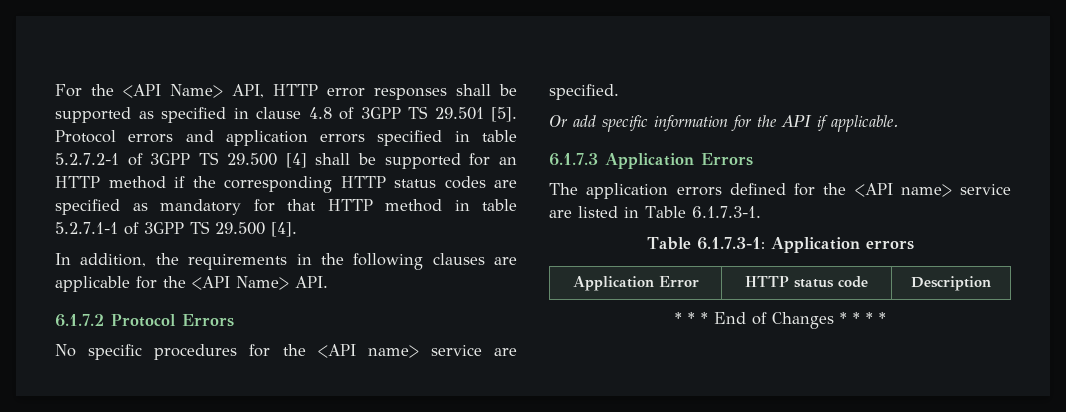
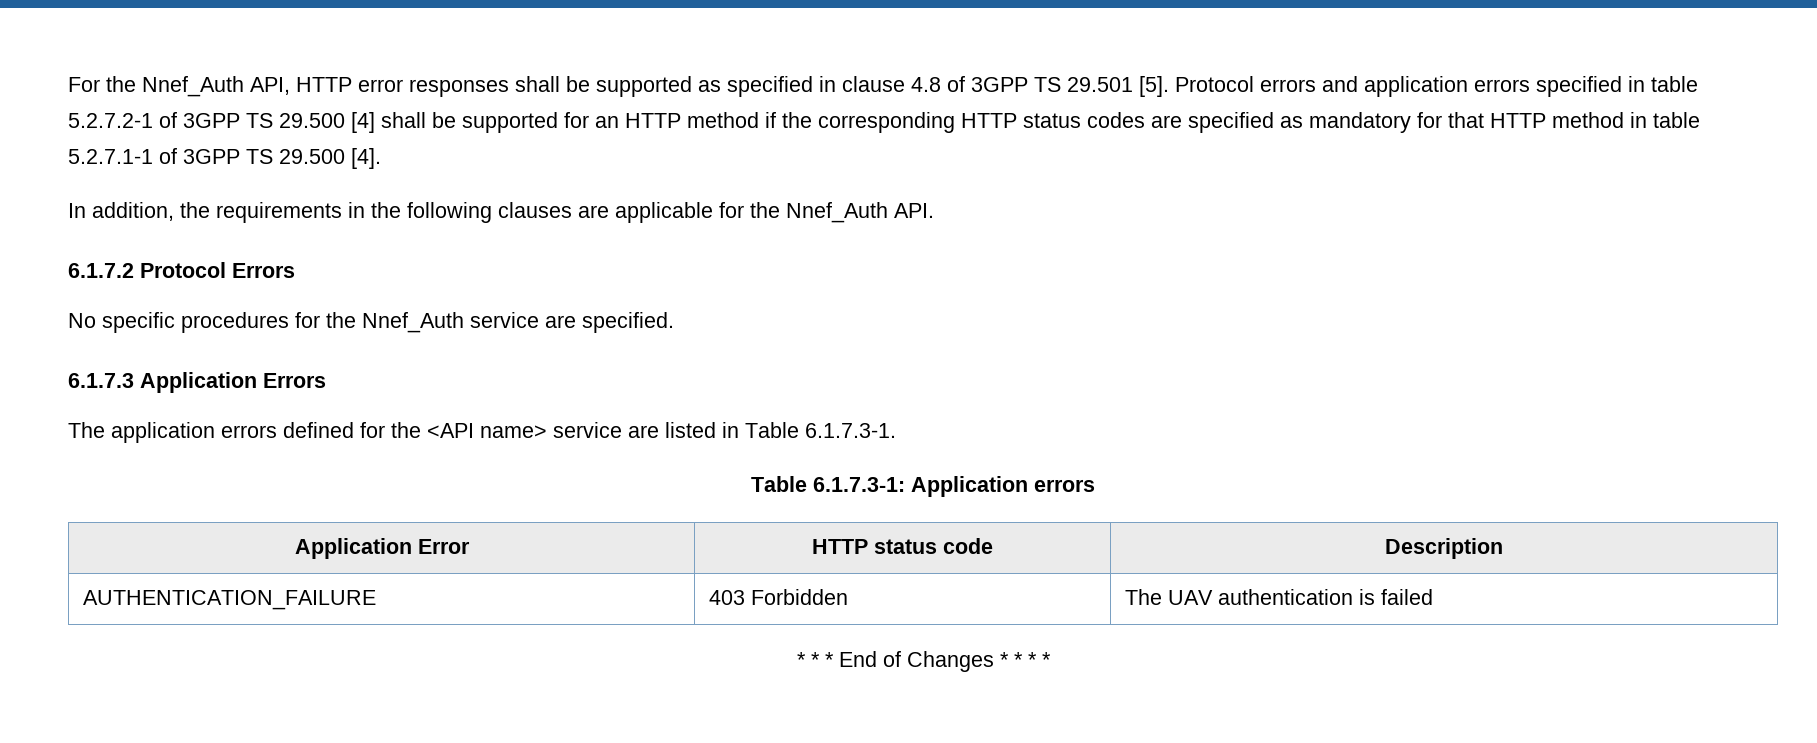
[123,84,223,98] <API Name> -> [142,76,244,97] Nnef_Auth
[192,276,289,290] <API Name> -> [786,202,888,223] Nnef_Auth
[317,344,419,358] <API name> -> [362,312,464,333] Nnef_Auth
[549,115,899,132] // Or add specific information for the API if applicable. -> (674, 322) none
(991, 283) none -> [83,590,377,610] [709,589,849,605] [1125,589,1434,605] // AUTHENTICATION_FAILURE | 403 Forbidden | The UAV authentication is failed

